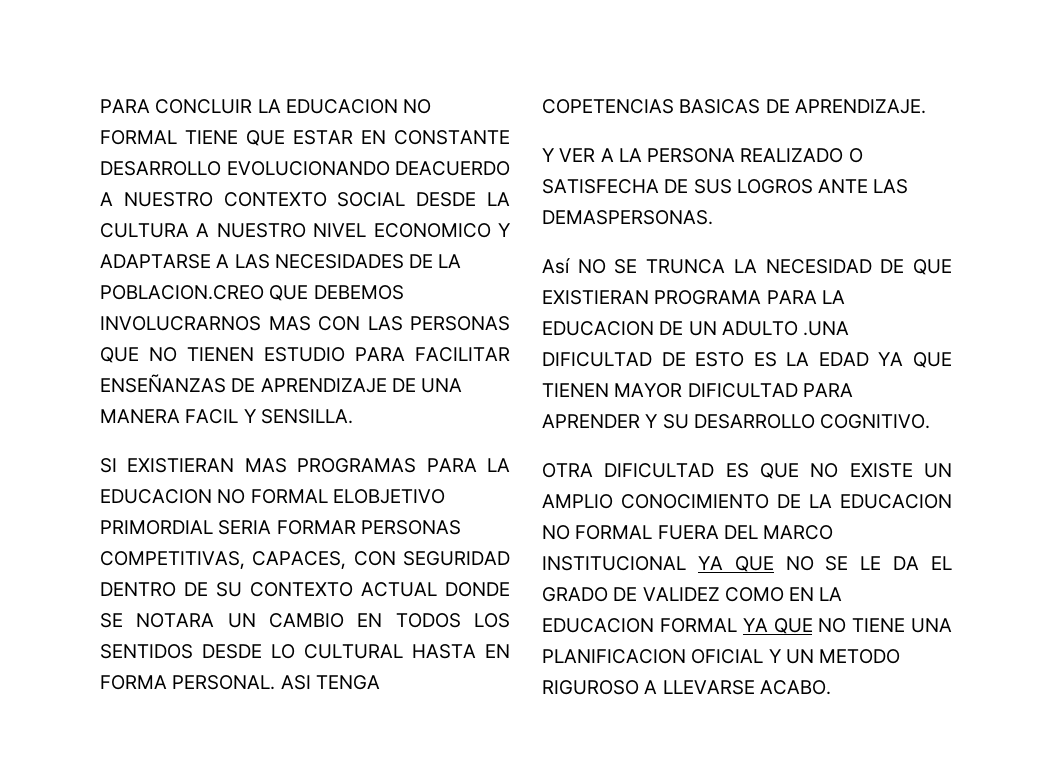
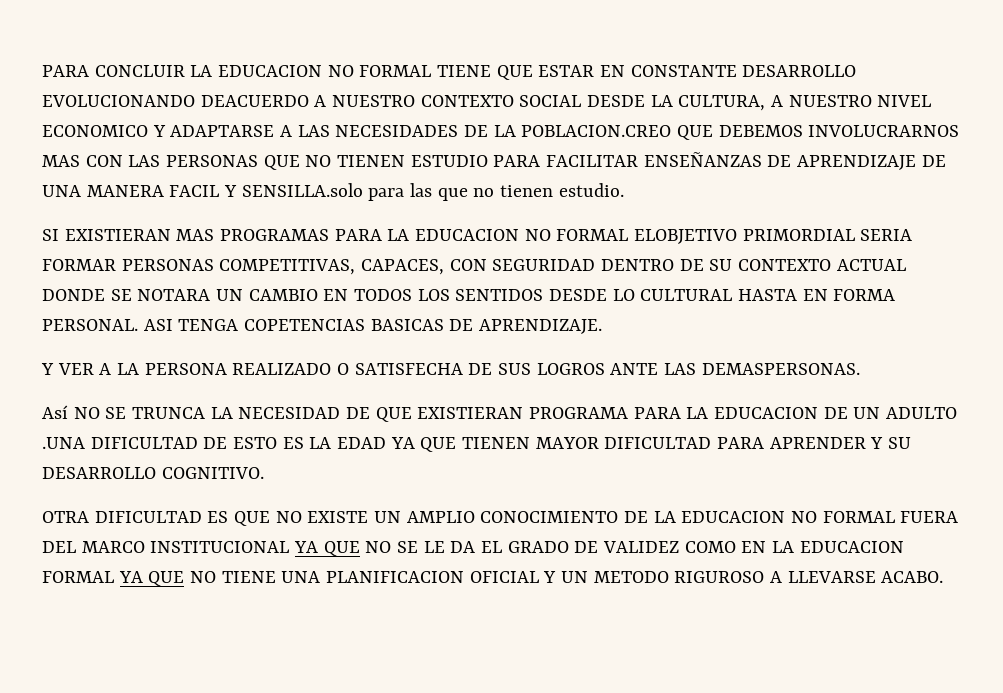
[100,223,189,238] CULTURA -> [678,95,766,111] CULTURA,
[260,409,353,424] SENSILLA. -> [241,183,624,201] SENSILLA.solo para las que no tienen estudio.

